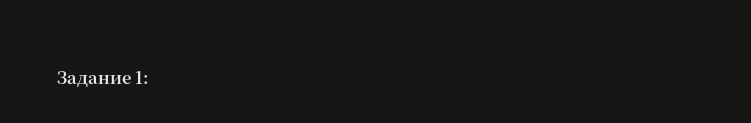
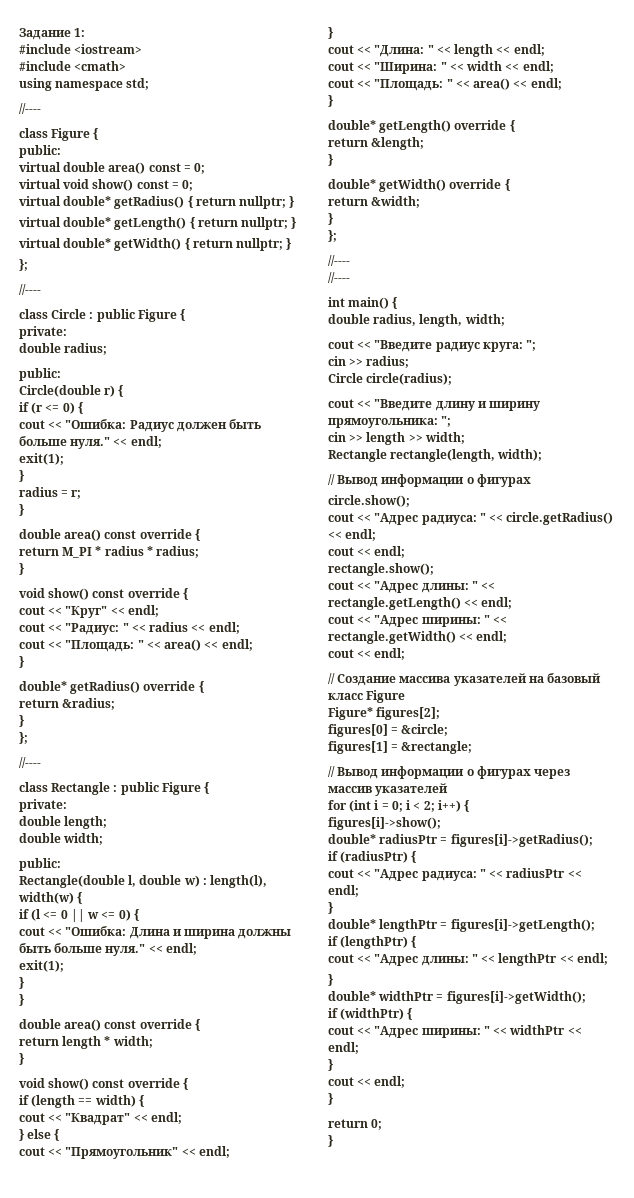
(150, 77) none -> [19,44,143,54] [19,61,127,71] [19,78,150,91] [19,103,41,114] [19,128,99,141] [19,145,61,158] [19,162,206,174] [19,179,194,191] [19,196,295,209] [19,217,297,230] [19,238,292,251] [19,259,28,271] [19,284,41,295] [19,309,186,322] [19,326,67,339] [19,343,108,355] [19,368,61,381] [19,385,124,397] [19,402,83,414] [19,419,262,432] [19,436,162,449] [19,453,64,465] [19,470,24,482] [19,487,82,499] [19,504,24,516] [19,529,200,541] [19,546,200,558] [19,563,24,575] [19,588,188,600] [19,605,159,618] [19,622,240,635] [19,639,253,652] [19,656,24,668] [19,681,204,694] [19,698,116,710] [19,715,24,727] [19,732,28,744] [19,757,41,768] [19,782,210,795] [19,799,67,812] [19,816,108,829] [19,833,104,845] [19,858,61,871] [19,875,268,888] [18,892,83,904] [19,909,139,922] [19,926,292,939] [19,943,197,956] [19,960,64,972] [19,977,24,989] [19,994,24,1006] [19,1019,200,1031] [19,1036,153,1049] [19,1053,24,1065] [19,1078,188,1090] [19,1095,144,1108] [19,1112,182,1125] [19,1129,60,1141] [19,1146,230,1159] [328,27,333,39] [328,44,545,57] [328,61,554,74] [328,78,562,91] [328,95,333,107] [328,120,515,133] [328,137,425,150] [328,154,333,166] [328,179,510,192] [328,196,421,208] [328,213,333,225] [328,230,337,242] [328,255,350,266] [328,272,350,283] [328,297,398,309] [328,314,505,327] [328,340,537,352] [328,356,410,368] [328,373,453,385] [328,399,541,411] [328,416,452,428] [328,432,465,445] [328,449,543,462] [328,474,531,487] [328,495,410,507] [328,512,614,525] [328,529,377,541] [328,546,406,558] [328,563,434,576] [328,581,496,593] [328,597,513,610] [328,615,508,627] [328,631,508,644] [328,648,406,660] [328,673,602,686] [328,690,406,703] [328,707,441,720] [328,724,449,737] [328,741,473,754] [328,766,571,779] [328,783,449,796] [328,800,470,812] [328,817,441,830] [328,834,593,847] [328,851,417,863] [328,868,582,881] [328,885,359,897] [328,902,333,914] [328,919,595,932] [328,936,417,949] [328,953,608,966] [328,974,333,986] [328,991,586,1004] [328,1008,413,1020] [328,1025,582,1038] [328,1042,359,1054] [328,1059,333,1071] [328,1076,406,1088] [328,1093,333,1105] [328,1119,383,1130] [328,1135,333,1147] // #include <iostream> // #include <cmath> // using namespace std; // //---- // class Figure { // public: // virtual double area() const = 0; // virtual void show() const = 0; // virtual double* getRadius() { return nullptr; } // virtual double* getLength() { return nullptr; } // virtual double* getWidth() { return nullptr; } // }; // //---- // class Circle : public Figure { // private: // double radius; // public: // Circle(double r) { // if (r <= 0) { // cout << "Ошибка: Радиус должен быть больше нуля." << endl; // exit(1); // } // radius = r; // } // double area() const override { // return M_PI * radius * radius; // } // void show() const override { // cout << "Круг" << endl; // cout << "Радиус: " << radius << endl; // cout << "Площадь: " << area() << endl; // } // double* getRadius() override { // return &radius; // } // }; // //---- // class Rectangle : public Figure { // private: // double length; // double width; // public: // Rectangle(double l, double w) : length(l), width(w) { // if (l <= 0 || w <= 0) { // cout << "Ошибка: Длина и ширина должны быть больше нуля." << endl; // exit(1); // } // } // double area() const override { // return length * width; // } // void show() const override { // if (length == width) { // cout << "Квадрат" << endl; // } else { // cout << "Прямоугольник" << endl; // } // cout << "Длина: " << length << endl; // cout << "Ширина: " << width << endl; // cout << "Площадь: " << area() << endl; // } // double* getLength() override { // return &length; // } // double* getWidth() override { // return &width; // } // }; // //---- // //---- // int main() { // double radius, length, width; // cout << "Введите радиус круга: "; // cin >> radius; // Circle circle(radius); // cout << "Введите длину и ширину прямоугольника: "; // cin >> length >> width; // Rectangle rectangle(length, width); // // Вывод информации о фигурах // circle.show(); // cout << "Адрес радиуса: " << circle.getRadius() << endl; // cout << endl; // rectangle.show(); // cout << "Адрес длины: " << rectangle.getLength() << endl; // cout << "Адрес ширины: " << rectangle.getWidth() << endl; // cout << endl; // // Создание массива указателей на базовый класс Figure // Figure* figures[2]; // figures[0] = &circle; // figures[1] = &rectangle; // // Вывод информации о фигурах через массив указателей // for (int i = 0; i < 2; i++) { // figures[i]->show(); // double* radiusPtr = figures[i]->getRadius(); // if (radiusPtr) { // cout << "Адрес радиуса: " << radiusPtr << endl; // } // double* lengthPtr = figures[i]->getLength(); // if (lengthPtr) { // cout << "Адрес длины: " << lengthPtr << endl; // } // double* widthPtr = figures[i]->getWidth(); // if (widthPtr) { // cout << "Адрес ширины: " << widthPtr << endl; // } // cout << endl; // } // return 0; // }

